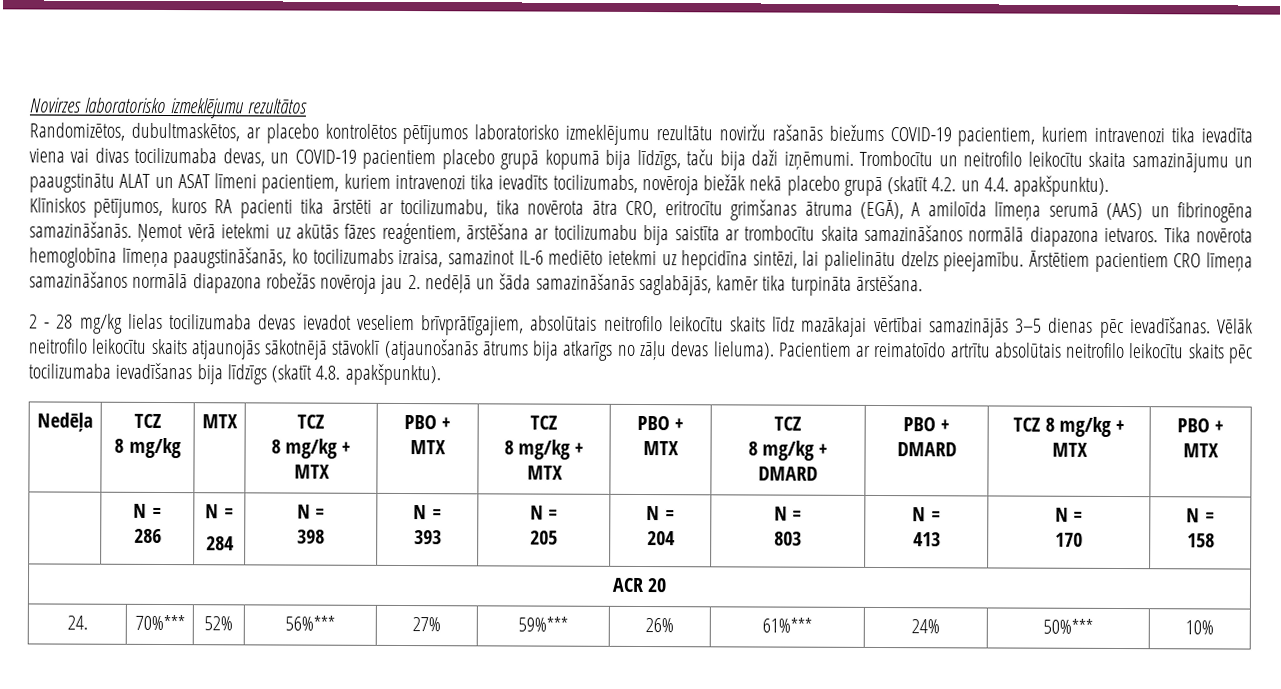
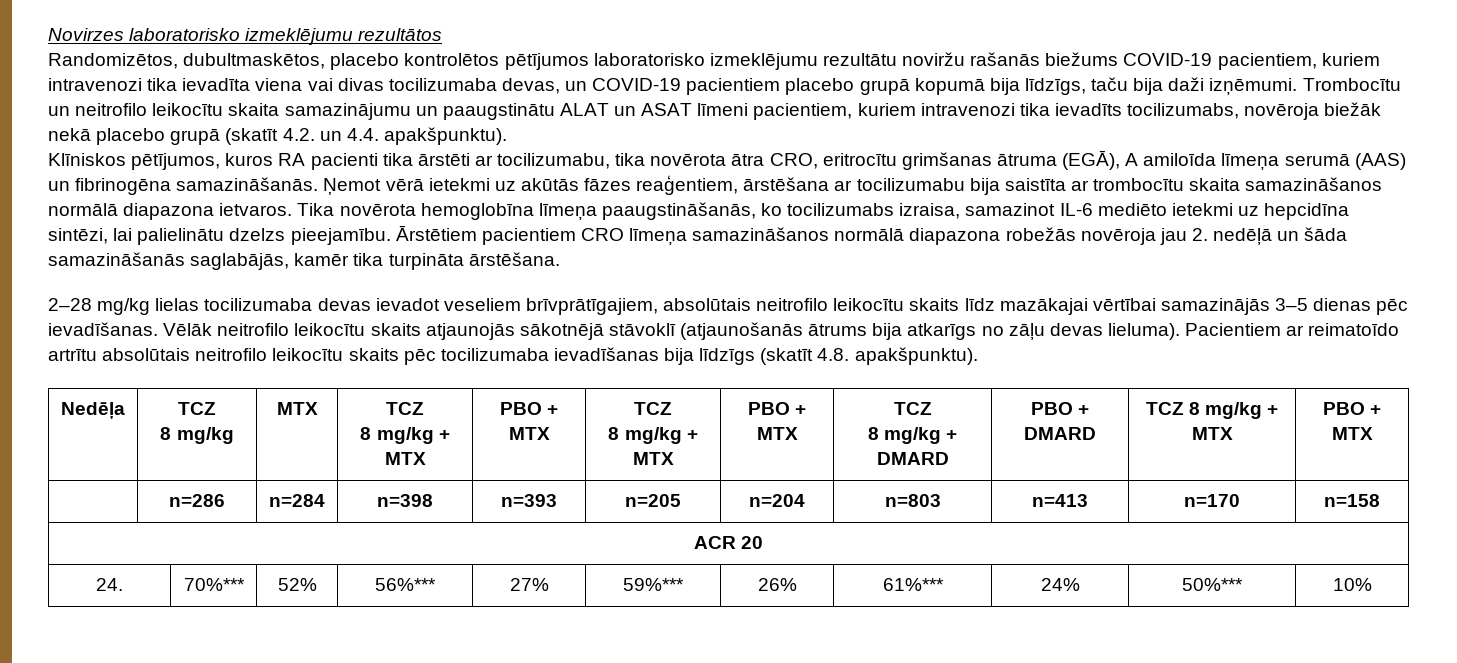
[245,127,261,139] ar -> (326, 61) none
[29,314,74,329] 2 - 28 -> [48,298,92,311] 2–28
[133,503,162,518] [133,528,162,543] [205,504,234,519] [205,536,234,551] [296,504,326,519] [297,529,325,544] [413,505,442,520] [413,530,442,545] [529,505,559,520] [530,530,558,545] [646,506,675,521] [646,531,675,546] [773,506,803,521] [774,531,802,546] [912,507,941,522] [912,532,941,547] [1054,507,1084,522] [1055,532,1083,547] [1186,508,1215,523] [1186,533,1215,548] N = // 286 | N = // 284 | N = // 398 | N = // 393 | N = // 205 | N = // 204 | N = // 803 | N = // 413 | N = // 170 | N = // 158 -> [169,494,225,507] [269,494,325,507] [377,494,433,507] [501,494,557,507] [625,494,681,507] [749,494,805,507] [884,494,941,507] [1032,494,1088,507] [1184,494,1240,507] [1324,494,1380,507] n=286 | n=284 | n=398 | n=393 | n=205 | n=204 | n=803 | n=413 | n=170 | n=158

